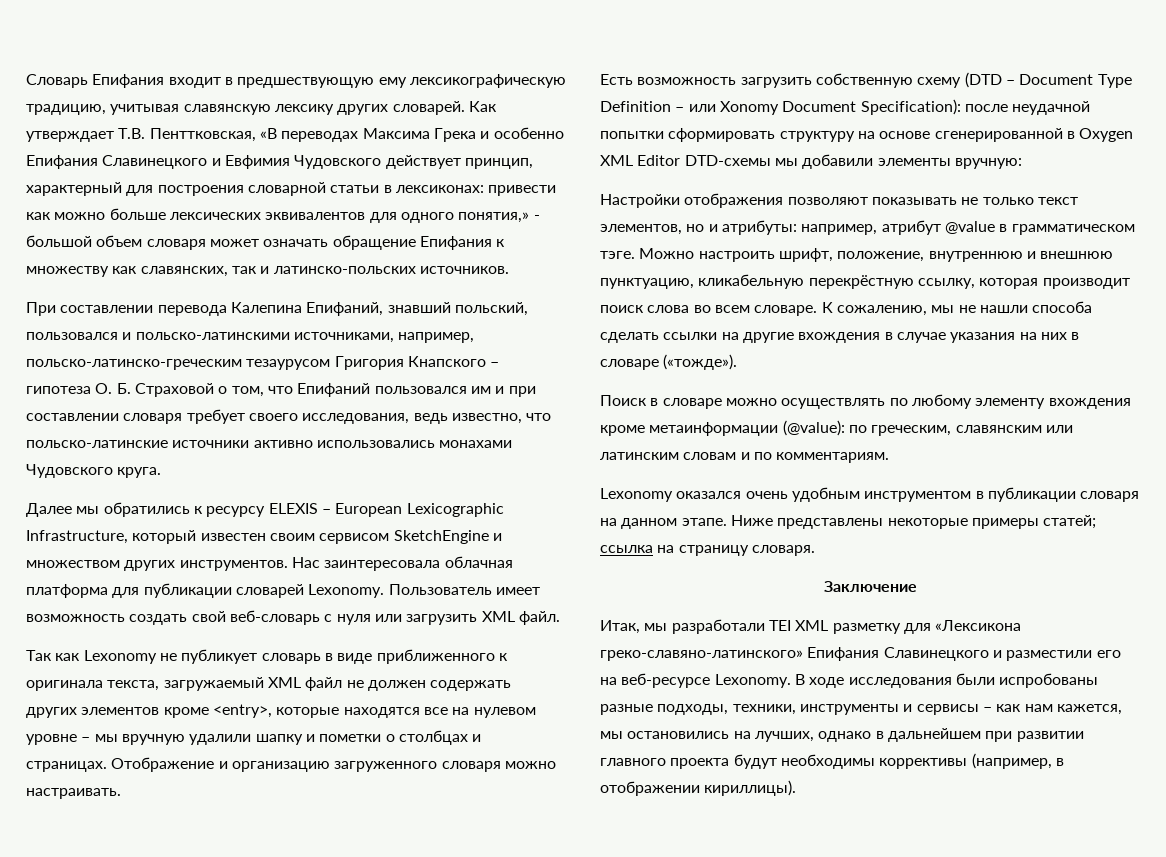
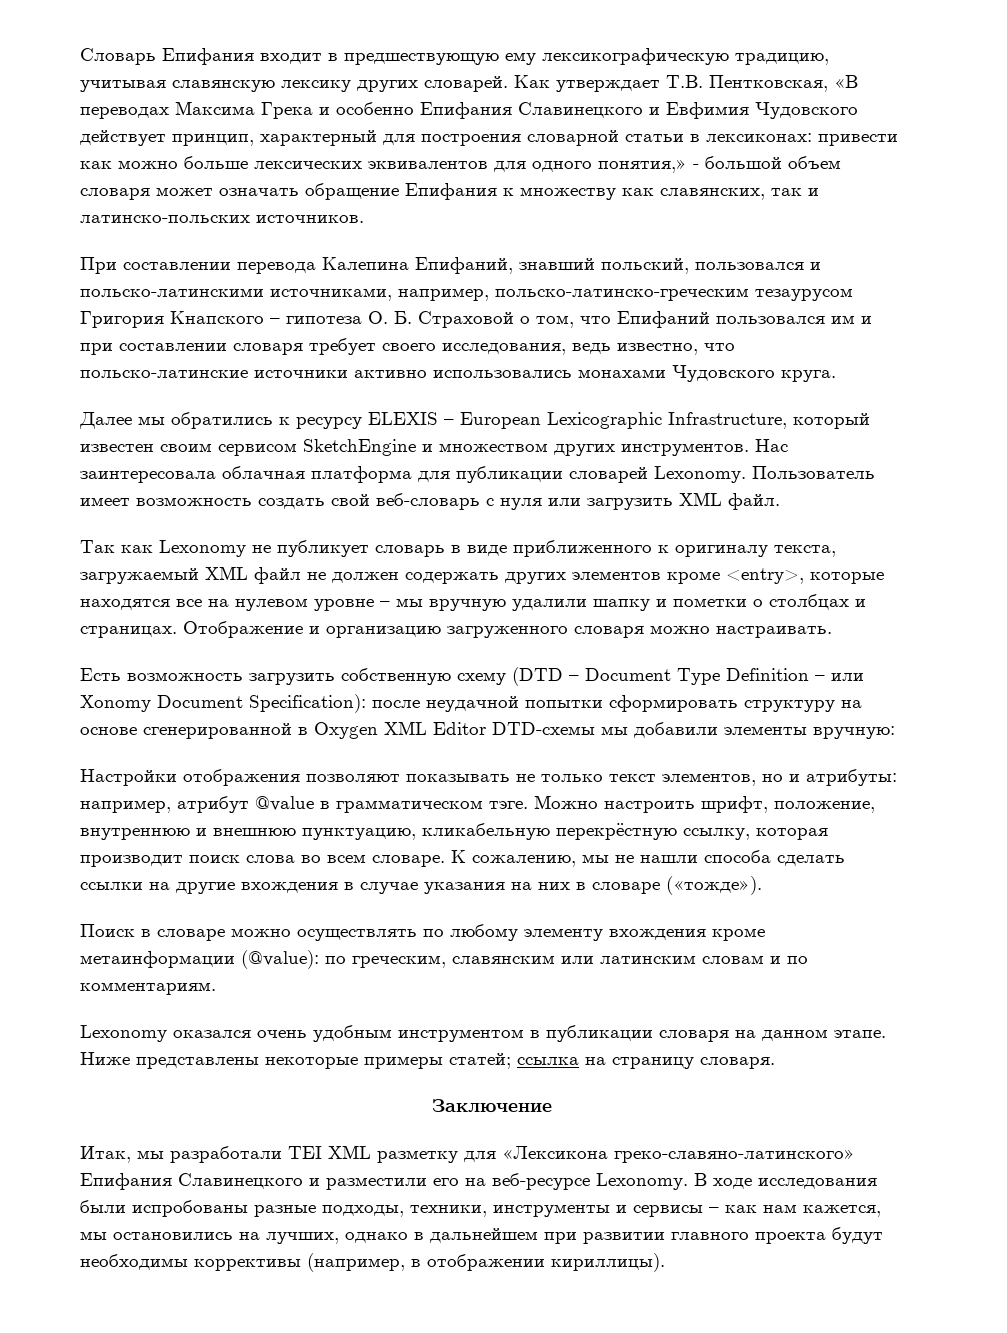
[149,128,256,142] Пенттковская, -> [709,75,828,92] Пентковская,
[26,680,103,691] оригинала -> [675,545,768,557] оригиналу

